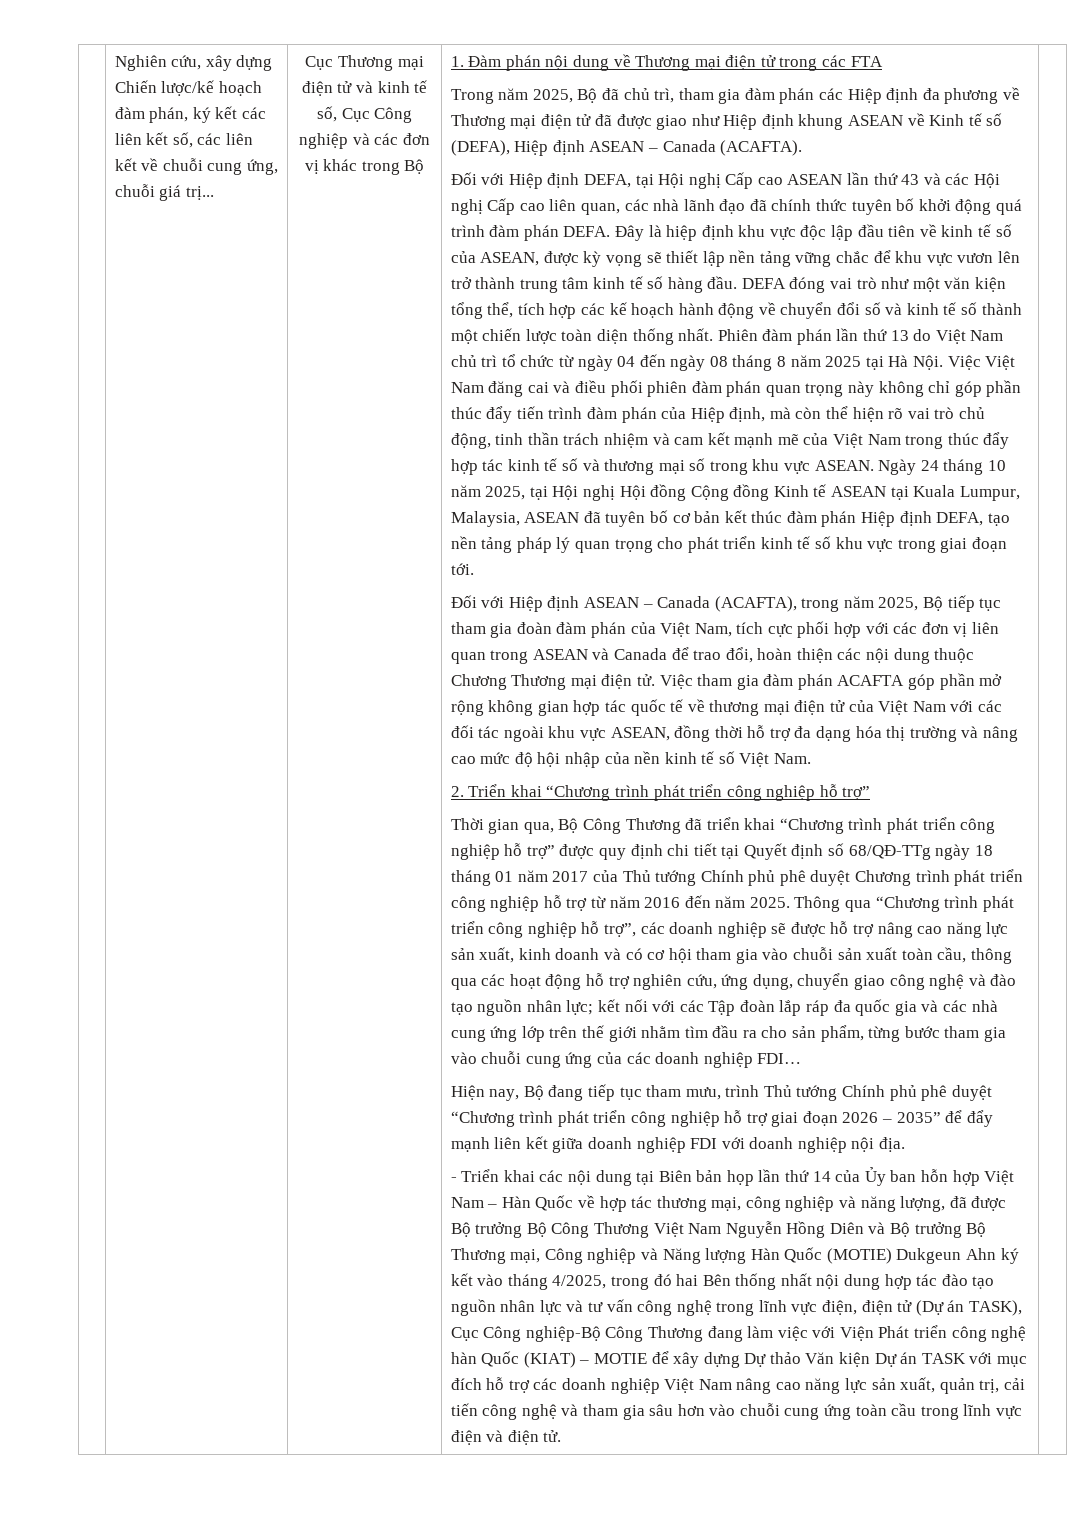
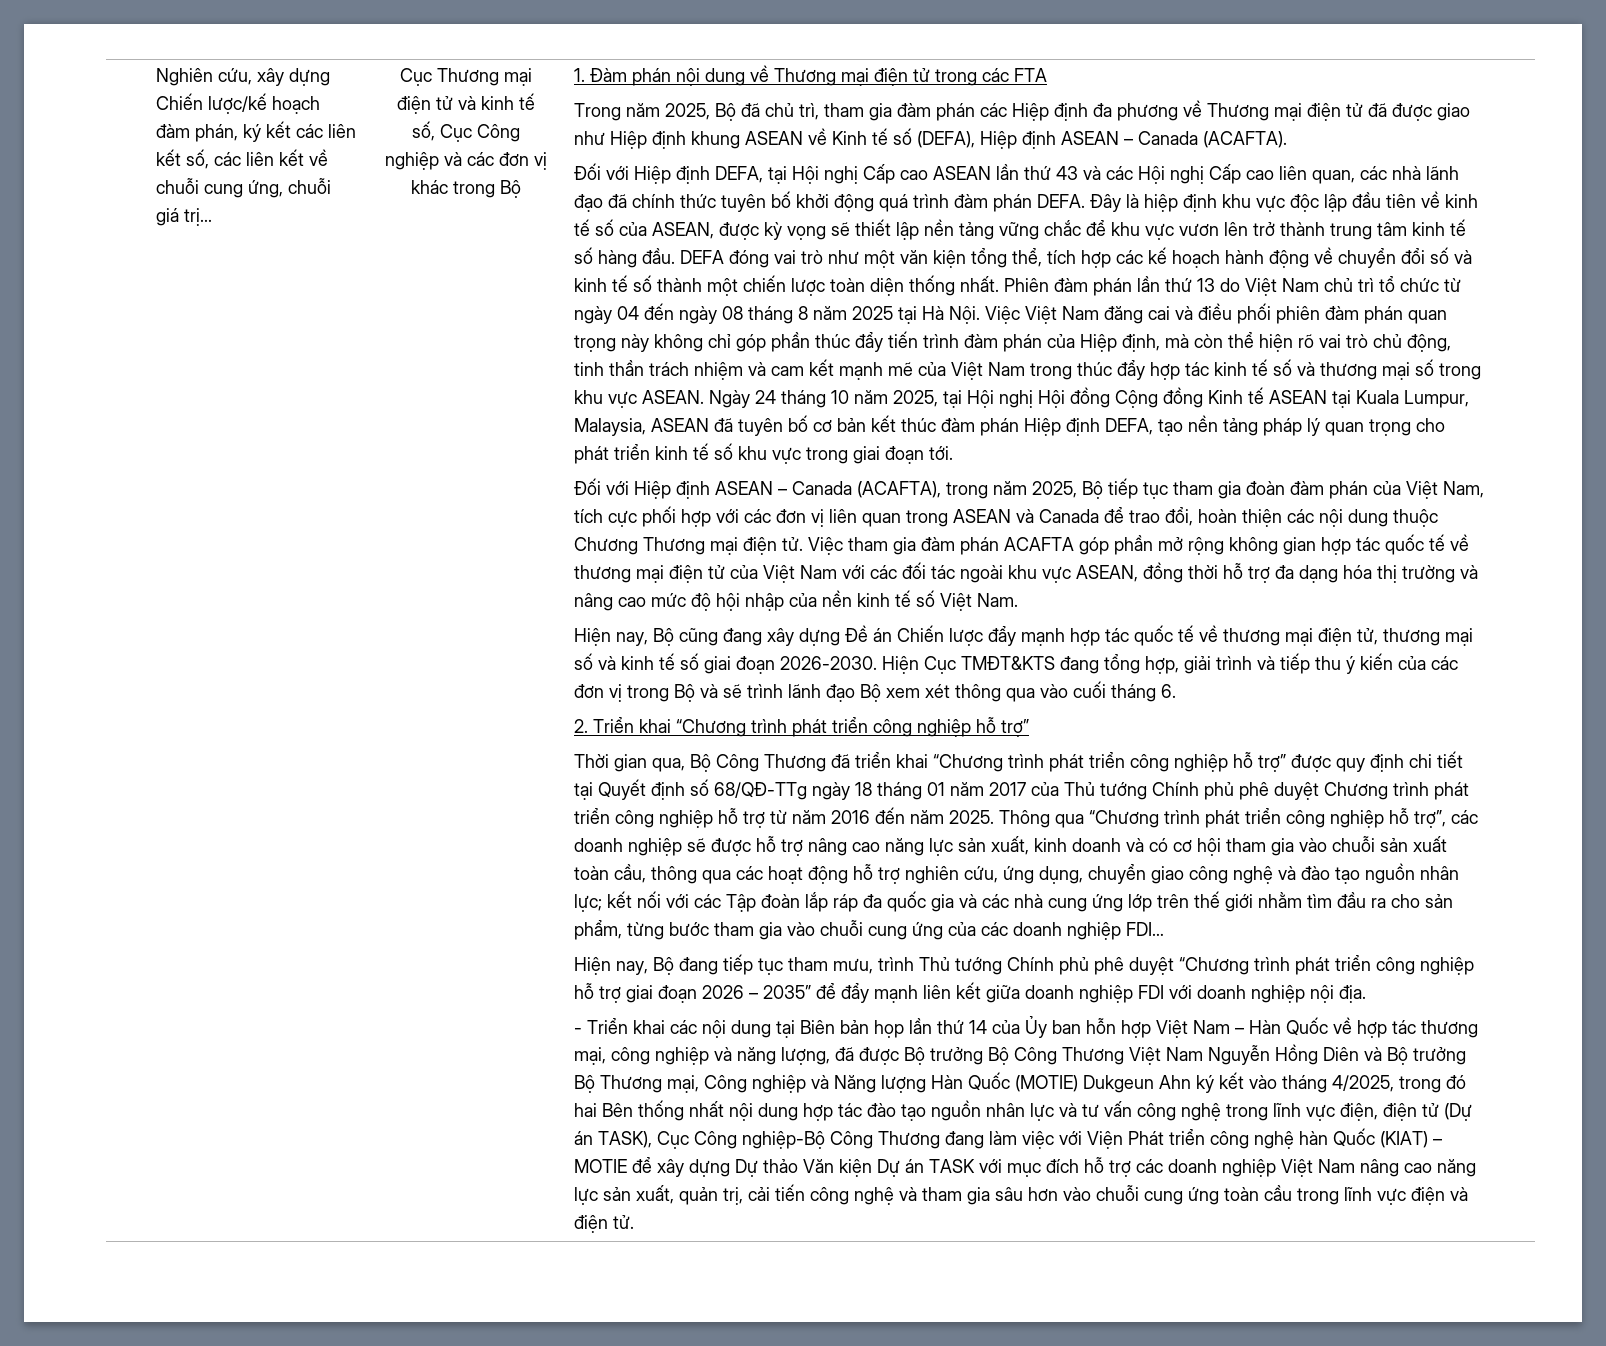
(812, 758) none -> [573,625,1473,646] [573,653,1458,674] [573,681,1176,702] // Hiện nay, Bộ cũng đang xây dựng Đề án Chiến lược đẩy mạnh hợp tác quốc tế về thương mại điện tử, thương mại số và kinh tế số giai đoạn 2026-2030. Hiện Cục TMĐT&KTS đang tổng hợp, giải trình và tiếp thu ý kiến của các đơn vị trong Bộ và sẽ trình lãnh đạo Bộ xem xét thông qua vào cuối tháng 6.

